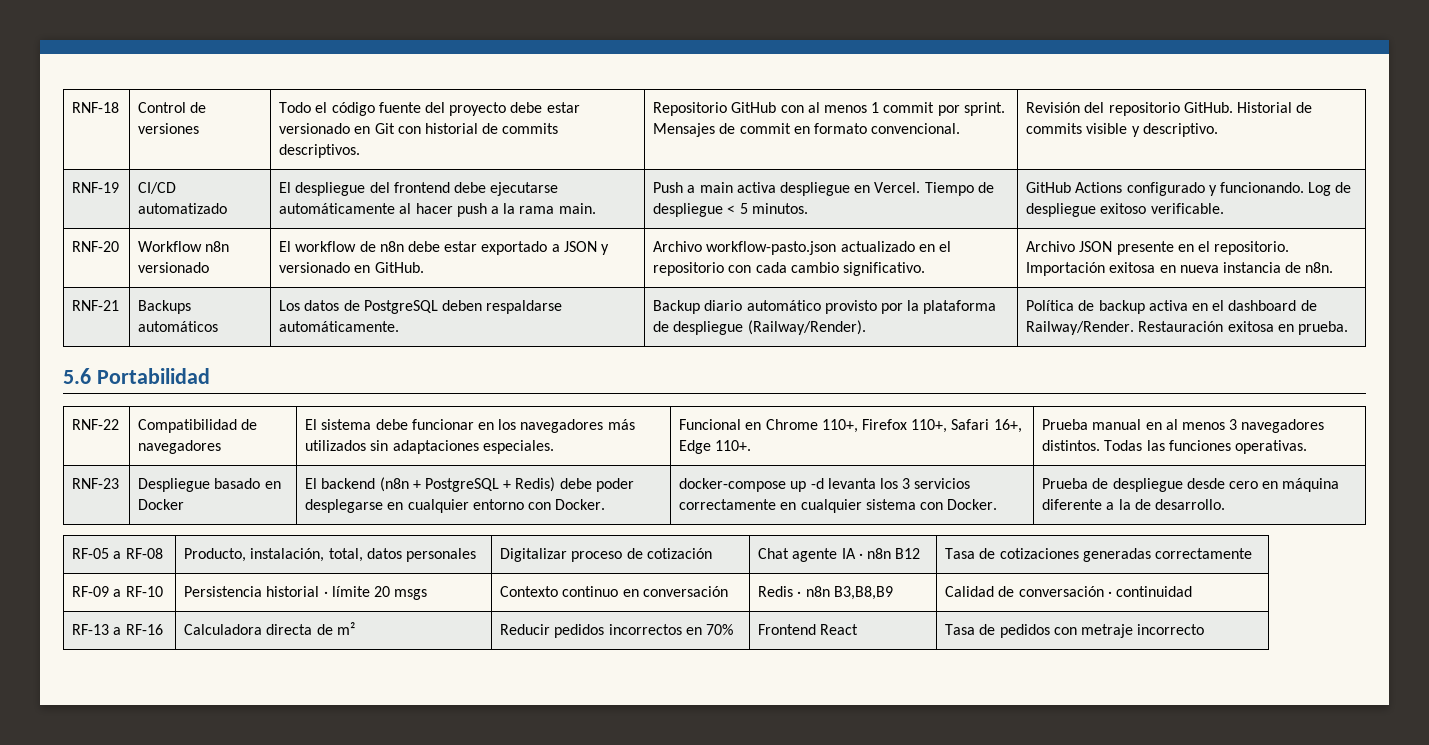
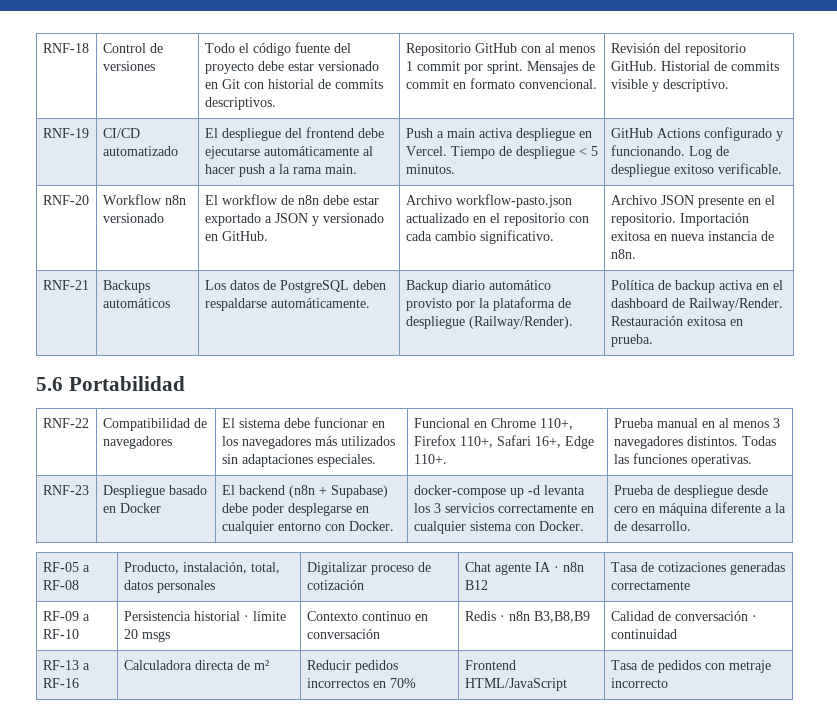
[425,477,556,492] PostgreSQL + Redis) -> [330,485,388,498] Supabase)
[820,624,859,635] React -> [464,678,567,691] HTML/JavaScript

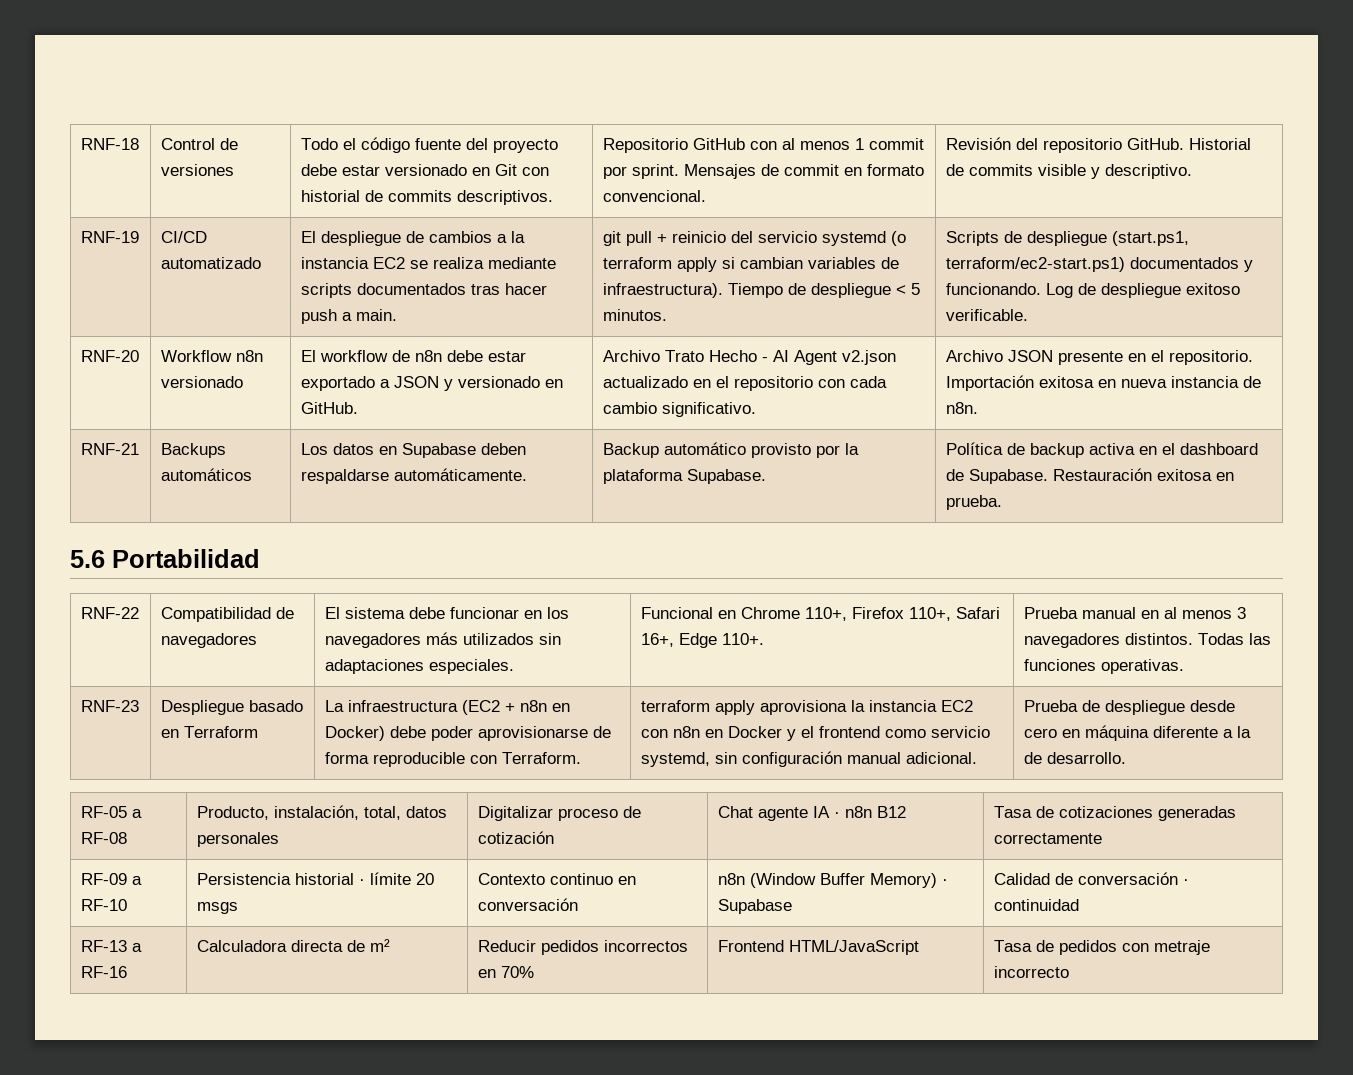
[284,127,384,138] [204,146,373,159] del frontend debe ejecutarse automáticamente al -> [405,231,525,243] [300,257,556,269] [300,283,500,298] de cambios a la instancia EC2 se realiza mediante scripts documentados tras
[278,164,322,174] la rama -> (352, 316) none
[405,128,592,141] [405,146,447,156] Push a main activa despliegue en Vercel. -> [602,231,906,246] [602,257,899,272] [602,283,723,298] git pull + reinicio del servicio systemd (o terraform apply si cambian variables de infraestructura).
[610,127,772,141] GitHub Actions configurado -> [945,231,1189,246] [945,257,1239,272] Scripts de despliegue (start.ps1, terraform/ec2-start.ps1) documentados
[455,194,572,208] workflow-pasto.json -> [664,350,896,365] Trato Hecho - AI Agent v2.json
[262,280,349,293] de PostgreSQL -> [378,443,476,458] en Supabase
[451,280,485,290] diario -> (659, 450) none
[557,298,571,308] [405,316,573,329] de despliegue (Railway/Render). -> [686,469,766,484] Supabase.
[688,298,783,311] Railway/Render. -> [968,469,1048,484] Supabase.
[119,503,161,513] [221,485,388,498] [221,503,369,516] [221,521,394,534] [413,485,585,498] [413,503,594,513] [413,521,584,534] Docker | El backend (n8n + Supabase) debe poder desplegarse en cualquier entorno con Docker. | docker-compose up -d levanta los 3 servicios correctamente en cualquier sistema con Docker. -> [183,726,258,738] [324,700,570,715] [324,726,611,741] [324,752,581,767] [640,700,973,715] [640,726,990,741] [640,751,977,767] Terraform | La infraestructura (EC2 + n8n en Docker) debe poder aprovisionarse de forma reproducible con Terraform. | terraform apply aprovisiona la instancia EC2 con n8n en Docker y el frontend como servicio systemd, sin configuración manual adicional.
[464,611,590,623] Redis · n8n B3,B8,B9 -> [717,873,948,888] [717,899,792,914] n8n (Window Buffer Memory) · Supabase

